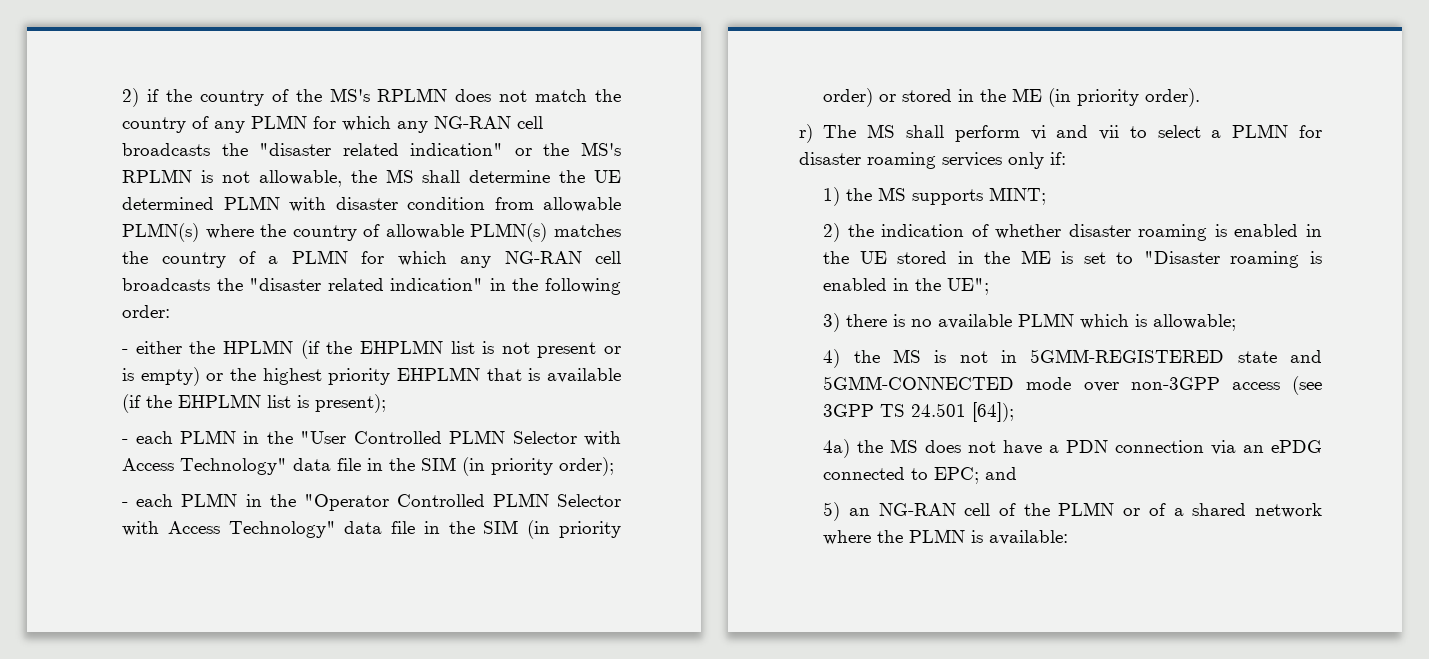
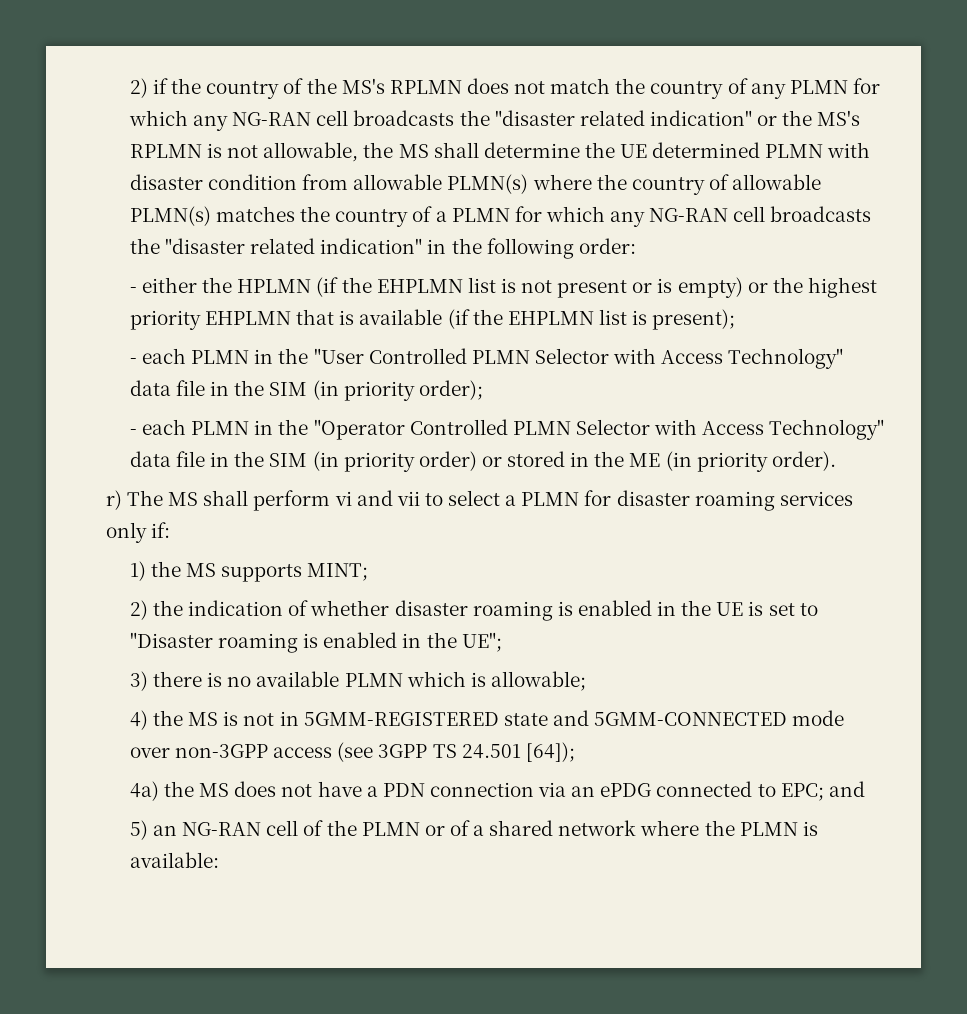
[897,250,1051,264] stored in the ME -> (744, 609) none

